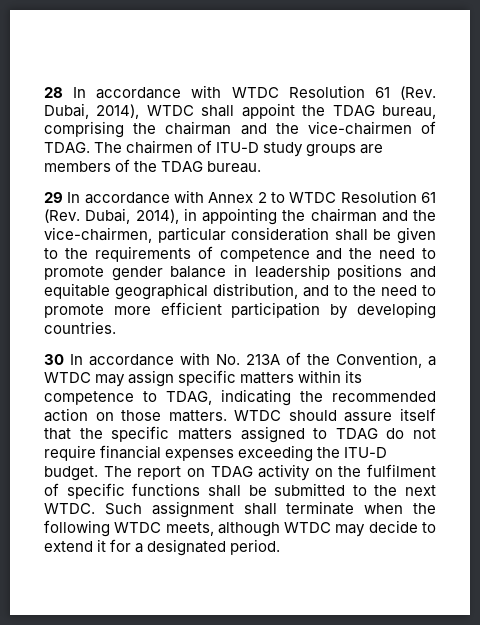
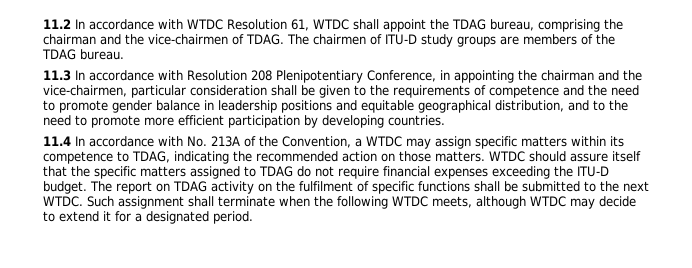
[44,87,63,98] 28 -> [43,19,71,29] 11.2
[374,86,437,100] [44,103,140,119] 61 (Rev. Dubai, 2014), -> [291,19,309,31] 61,
[44,190,436,204] [44,208,179,224] 29 In accordance with Annex 2 to WTDC Resolution 61 (Rev. Dubai, 2014), -> [43,70,436,83] 11.3 In accordance with Resolution 208 Plenipotentiary Conference,
[44,354,64,365] 30 -> [43,136,71,146] 11.4

